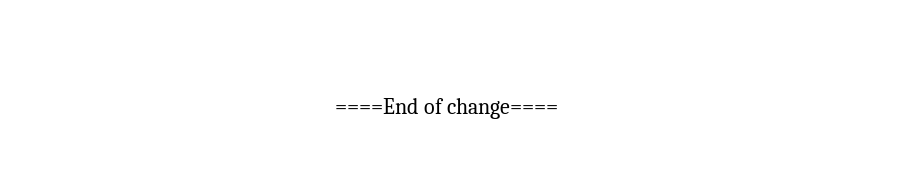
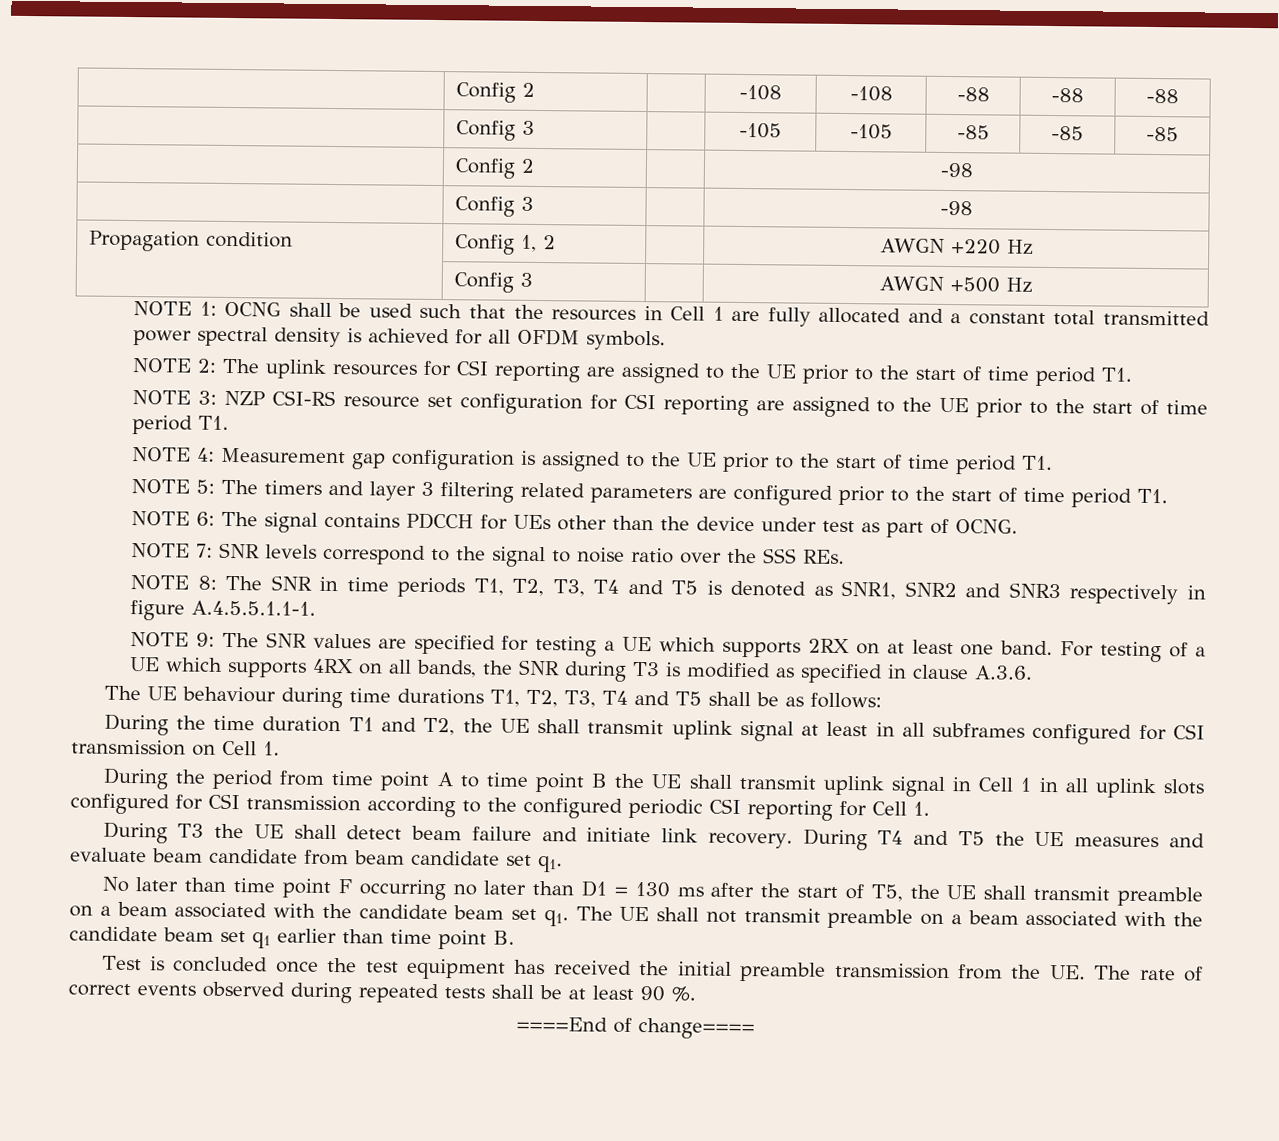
(334, 106) none -> [456,82,536,103] [739,84,782,101] [849,86,893,102] [956,87,990,102] [1051,88,1084,103] [1146,88,1179,104] [456,120,536,141] [739,122,782,139] [849,124,893,140] [956,125,990,140] [1051,126,1084,141] [1146,126,1179,142] [455,158,536,179] [940,162,973,178] [455,196,535,217] [940,200,973,216] [89,230,294,252] [455,234,557,255] [879,238,1034,255] [454,272,534,293] [878,276,1033,293] [133,301,1210,327] [133,326,667,351] [132,358,1134,387] [132,390,1208,418] [132,415,230,435] [132,447,1054,475] [131,479,1169,508] [131,511,1019,538] [131,542,846,568] [130,575,1206,605] [130,600,317,621] [130,632,1206,663] [129,657,1034,684] [103,685,882,709] [103,713,1206,745] [71,739,280,756] [102,767,1205,799] [70,793,930,821] [102,821,1205,851] [70,847,563,873] [101,876,1203,907] [69,901,1204,929] [69,926,515,950] [101,955,1203,982] [68,981,696,1004] | Config 2 | | -108 | -108 | -88 | -88 | -88 // | Config 3 | | -105 | -105 | -85 | -85 | -85 // | Config 2 | | -98 // | Config 3 | | -98 // Propagation condition | Config 1, 2 | | AWGN +220 Hz // | Config 3 | | AWGN +500 Hz // NOTE 1: OCNG shall be used such that the resources in Cell 1 are fully allocated and a constant total transmitted power spectral density is achieved for all OFDM symbols. // NOTE 2: The uplink resources for CSI reporting are assigned to the UE prior to the start of time period T1. // NOTE 3: NZP CSI-RS resource set configuration for CSI reporting are assigned to the UE prior to the start of time period T1. // NOTE 4: Measurement gap configuration is assigned to the UE prior to the start of time period T1. // NOTE 5: The timers and layer 3 filtering related parameters are configured prior to the start of time period T1. // NOTE 6: The signal contains PDCCH for UEs other than the device under test as part of OCNG. // NOTE 7: SNR levels correspond to the signal to noise ratio over the SSS REs. // NOTE 8: The SNR in time periods T1, T2, T3, T4 and T5 is denoted as SNR1, SNR2 and SNR3 respectively in figure A.4.5.5.1.1-1. // NOTE 9: The SNR values are specified for testing a UE which supports 2RX on at least one band. For testing of a UE which supports 4RX on all bands, the SNR during T3 is modified as specified in clause A.3.6. // The UE behaviour during time durations T1, T2, T3, T4 and T5 shall be as follows: // During the time duration T1 and T2, the UE shall transmit uplink signal at least in all subframes configured for CSI transmission on Cell 1. // During the period from time point A to time point B the UE shall transmit uplink signal in Cell 1 in all uplink slots configured for CSI transmission according to the configured periodic CSI reporting for Cell 1. // During T3 the UE shall detect beam failure and initiate link recovery. During T4 and T5 the UE measures and evaluate beam candidate from beam candidate set q1. // No later than time point F occurring no later than D1 = 130 ms after the start of T5, the UE shall transmit preamble on a beam associated with the candidate beam set q1. The UE shall not transmit preamble on a beam associated with the candidate beam set q1 earlier than time point B. // Test is concluded once the test equipment has received the initial preamble transmission from the UE. The rate of correct events observed during repeated tests shall be at least 90 %. //

